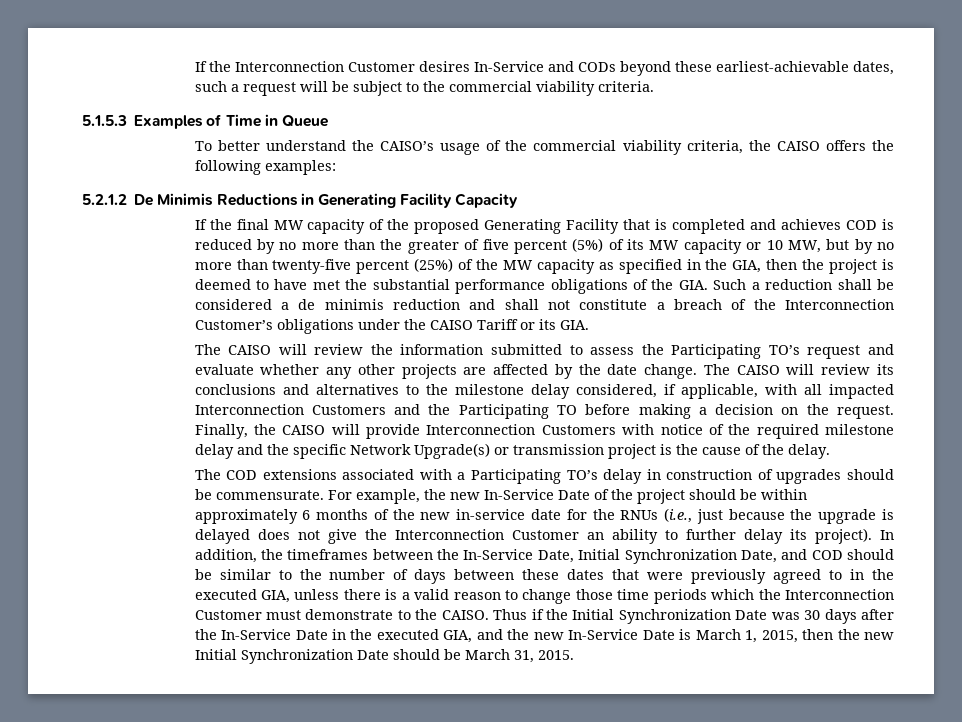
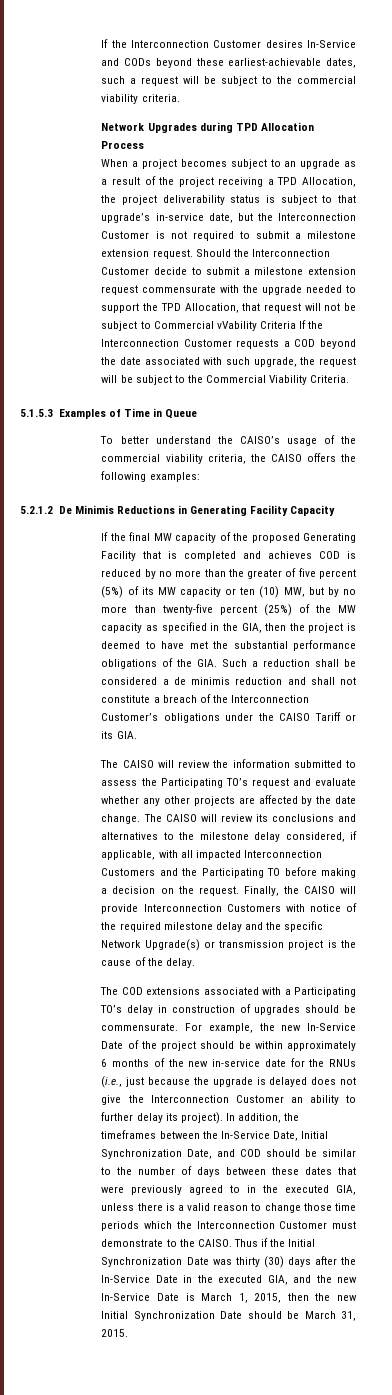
(654, 86) none -> [101,122,314,133] [101,141,145,149] [101,159,357,169] [101,176,357,187] [101,195,356,205] [101,213,356,223] [101,231,356,241] [101,249,330,259] [101,267,356,275] [101,285,356,295] [101,303,357,313] [101,320,324,331] [101,339,357,349] [101,357,356,367] [101,375,350,385] // Network Upgrades during TPD Allocation Process // When a project becomes subject to an upgrade as a result of the project receiving a TPD Allocation, the project deliverability status is subject to that upgrade’s in-service date, but the Interconnection Customer is not required to submit a milestone extension request. Should the Interconnection Customer decide to submit a milestone extension request commensurate with the upgrade needed to support the TPD Allocation, that request will not be subject to Commercial vVability Criteria If the Interconnection Customer requests a COD beyond the date associated with such upgrade, the request will be subject to the Commercial Viability Criteria.
[766,240,783,250] 10 -> [240,586,280,598] ten (10)
[804,610,821,620] 30 -> [235,1256,284,1268] thirty (30)

